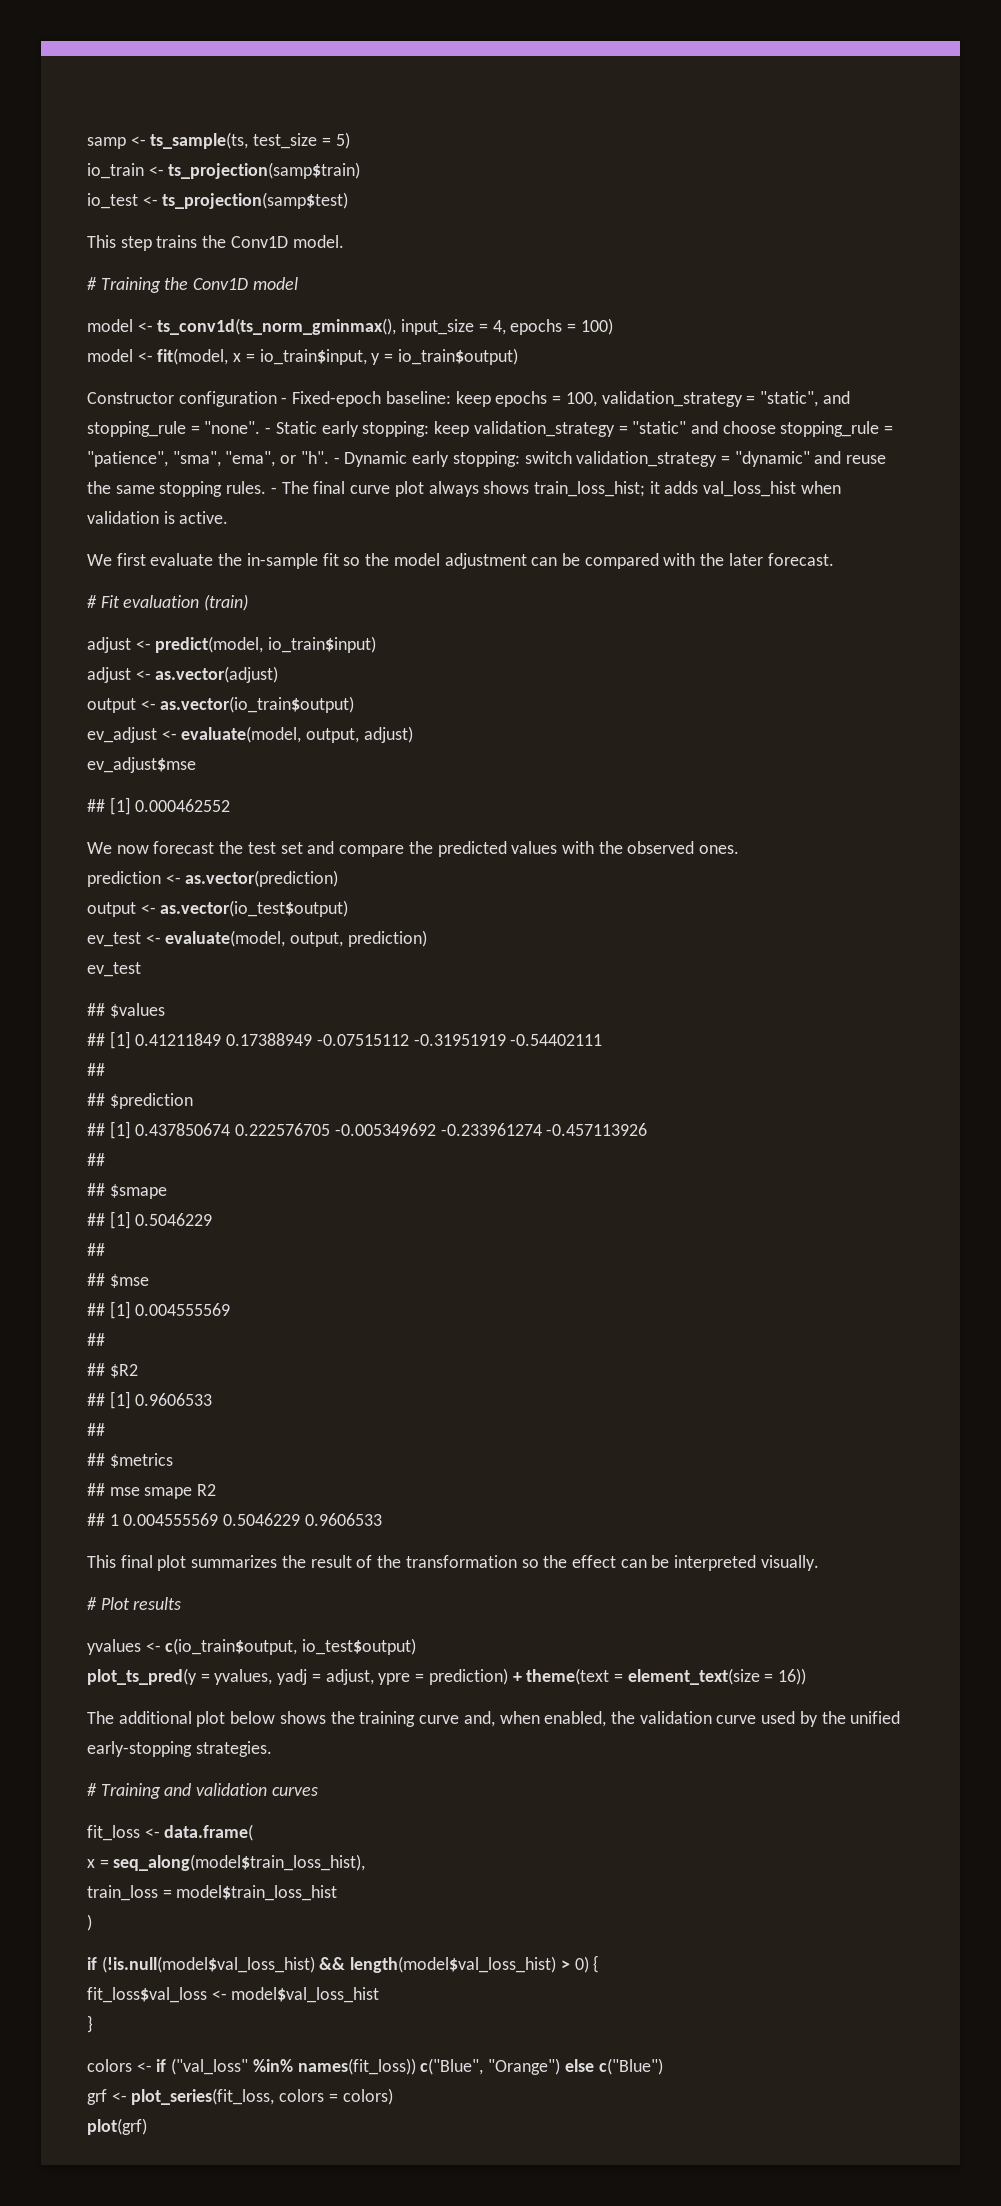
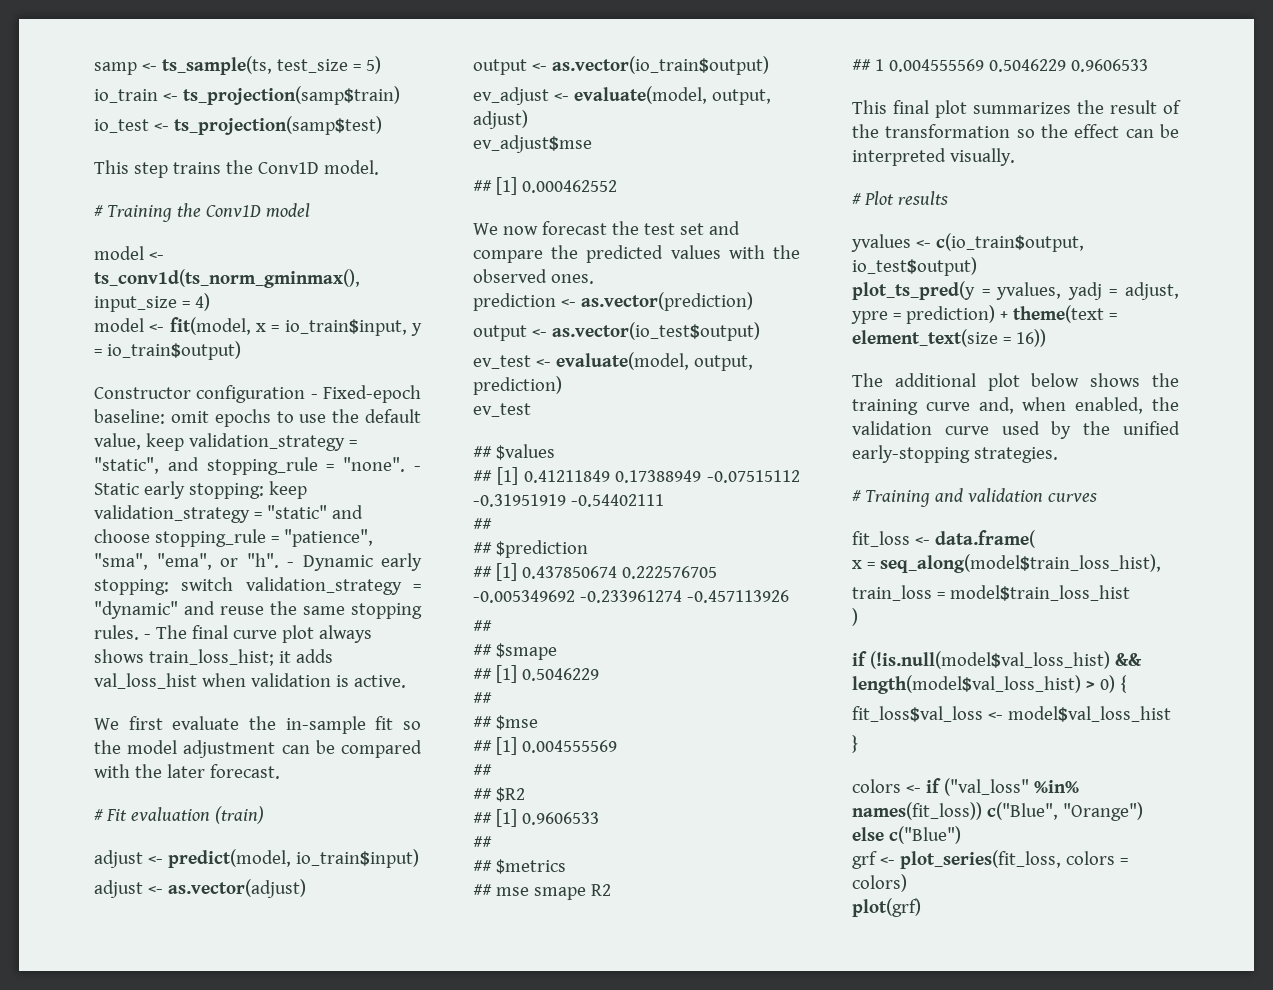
[492,318,613,335] 4, epochs = 100) -> [194,293,210,311] 4)
[455,391,597,407] keep epochs = 100, -> [170,409,422,427] [94,433,184,451] omit epochs to use the default value, keep

